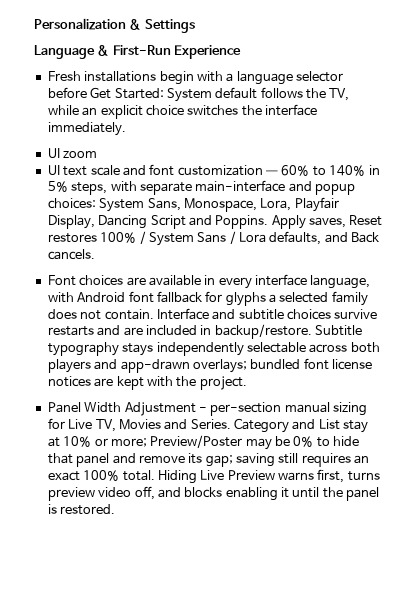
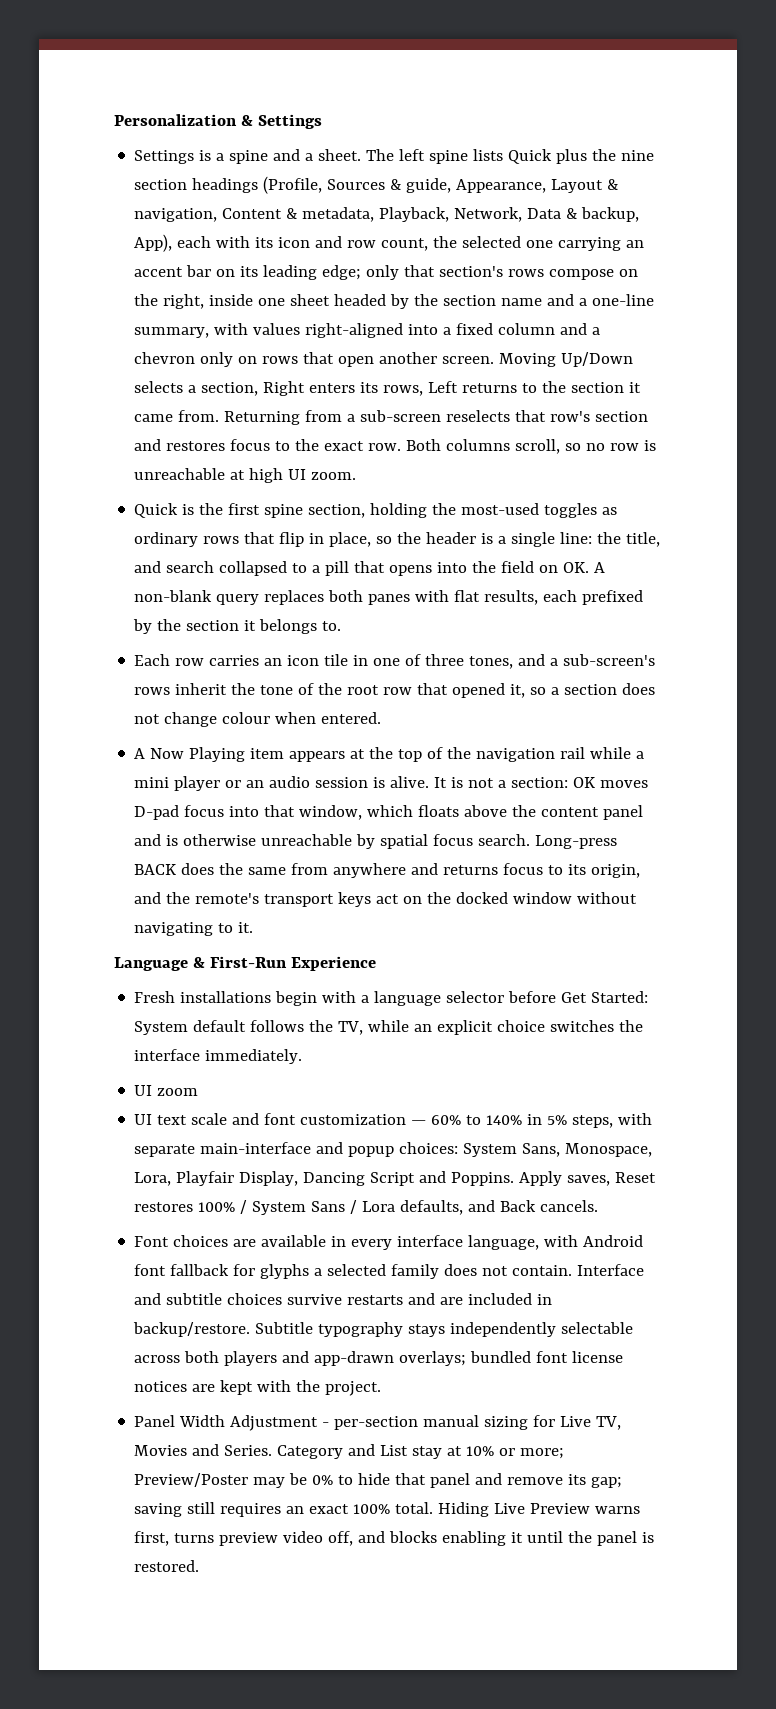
(195, 26) none -> [134,149,655,164] [134,176,619,194] [134,207,640,222] [134,234,645,252] [134,265,639,280] [134,294,655,309] [134,323,601,338] [134,352,634,367] [134,381,642,396] [134,410,649,425] [134,439,657,454] [134,468,357,483] [134,503,618,518] [134,532,661,547] [134,561,606,576] [134,590,644,605] [133,619,342,634] [134,654,656,669] [134,683,656,698] [134,712,382,727] [134,747,645,762] [134,776,649,791] [134,805,644,820] [134,834,618,849] [134,863,641,878] [134,892,638,907] [134,922,254,936] // Settings is a spine and a sheet. The left spine lists Quick plus the nine section headings (Profile, Sources & guide, Appearance, Layout & navigation, Content & metadata, Playback, Network, Data & backup, App), each with its icon and row count, the selected one carrying an accent bar on its leading edge; only that section's rows compose on the right, inside one sheet headed by the section name and a one-line summary, with values right-aligned into a fixed column and a chevron only on rows that open another screen. Moving Up/Down selects a section, Right enters its rows, Left returns to the section it came from. Returning from a sub-screen reselects that row's section and restores focus to the exact row. Both columns scroll, so no row is unreachable at high UI zoom. // Quick is the first spine section, holding the most-used toggles as ordinary rows that flip in place, so the header is a single line: the title, and search collapsed to a pill that opens into the field on OK. A non-blank query replaces both panes with flat results, each prefixed by the section it belongs to. // Each row carries an icon tile in one of three tones, and a sub-screen's rows inherit the tone of the root row that opened it, so a section does not change colour when entered. // A Now Playing item appears at the top of the navigation rail while a mini player or an audio session is alive. It is not a section: OK moves D-pad focus into that window, which floats above the content panel and is otherwise unreachable by spatial focus search. Long-press BACK does the same from anywhere and returns focus to its origin, and the remote's transport keys act on the docked window without navigating to it.

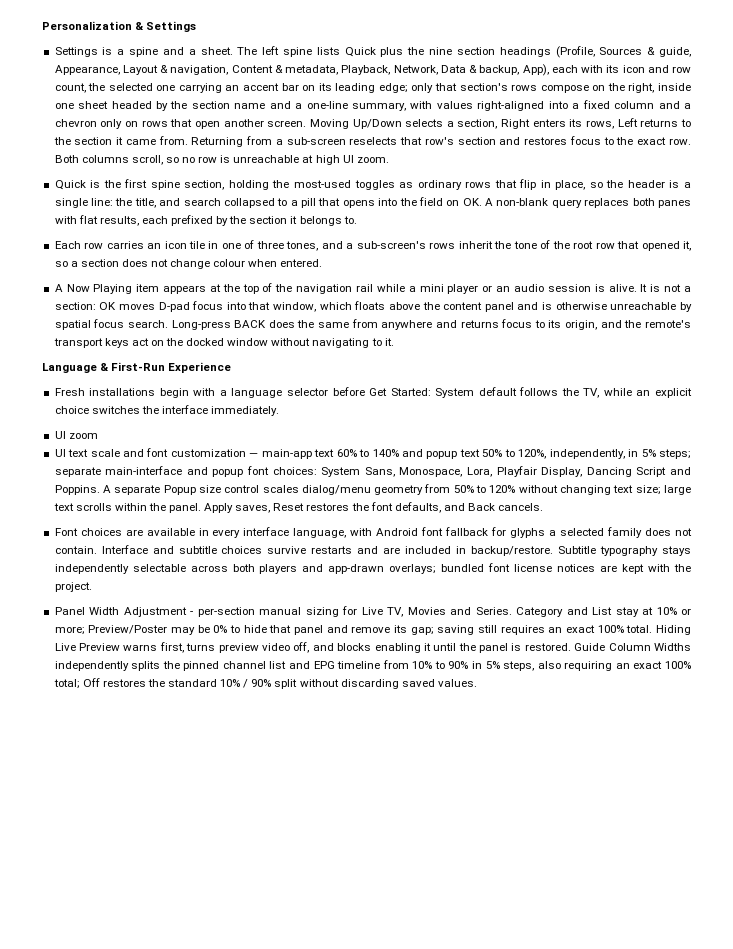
(427, 1122) none -> [261,449,335,459] main-app text
[527,1113,653,1128] in 5% steps, with -> [401,449,691,459] and popup text 50% to 120%, independently, in 5% steps;
(395, 1151) none -> [247,466,270,475] font
[519,1171,657,1186] [134,1200,396,1215] Apply saves, Reset restores 100% / System Sans / Lora -> [102,484,691,495] [53,502,393,513] A separate Popup size control scales dialog/menu geometry from 50% to 120% without changing text size; large text scrolls within the panel. Apply saves, Reset restores the font
(200, 1566) none -> [574,643,692,651] [54,660,691,671] [53,678,477,689] Guide Column Widths independently splits the pinned channel list and EPG timeline from 10% to 90% in 5% steps, also requiring an exact 100% total; Off restores the standard 10% / 90% split without discarding saved values.

